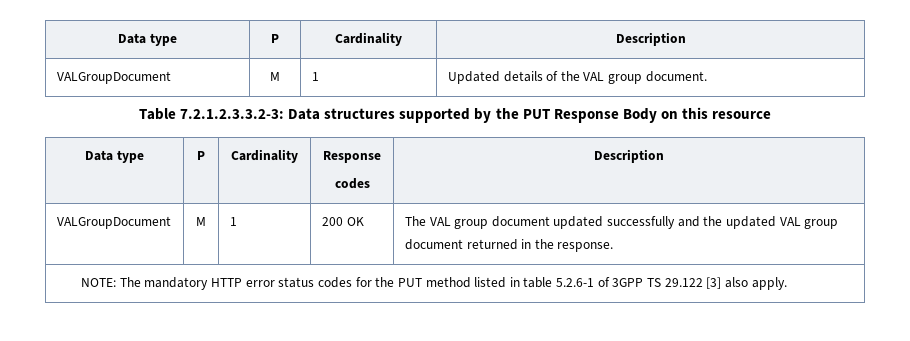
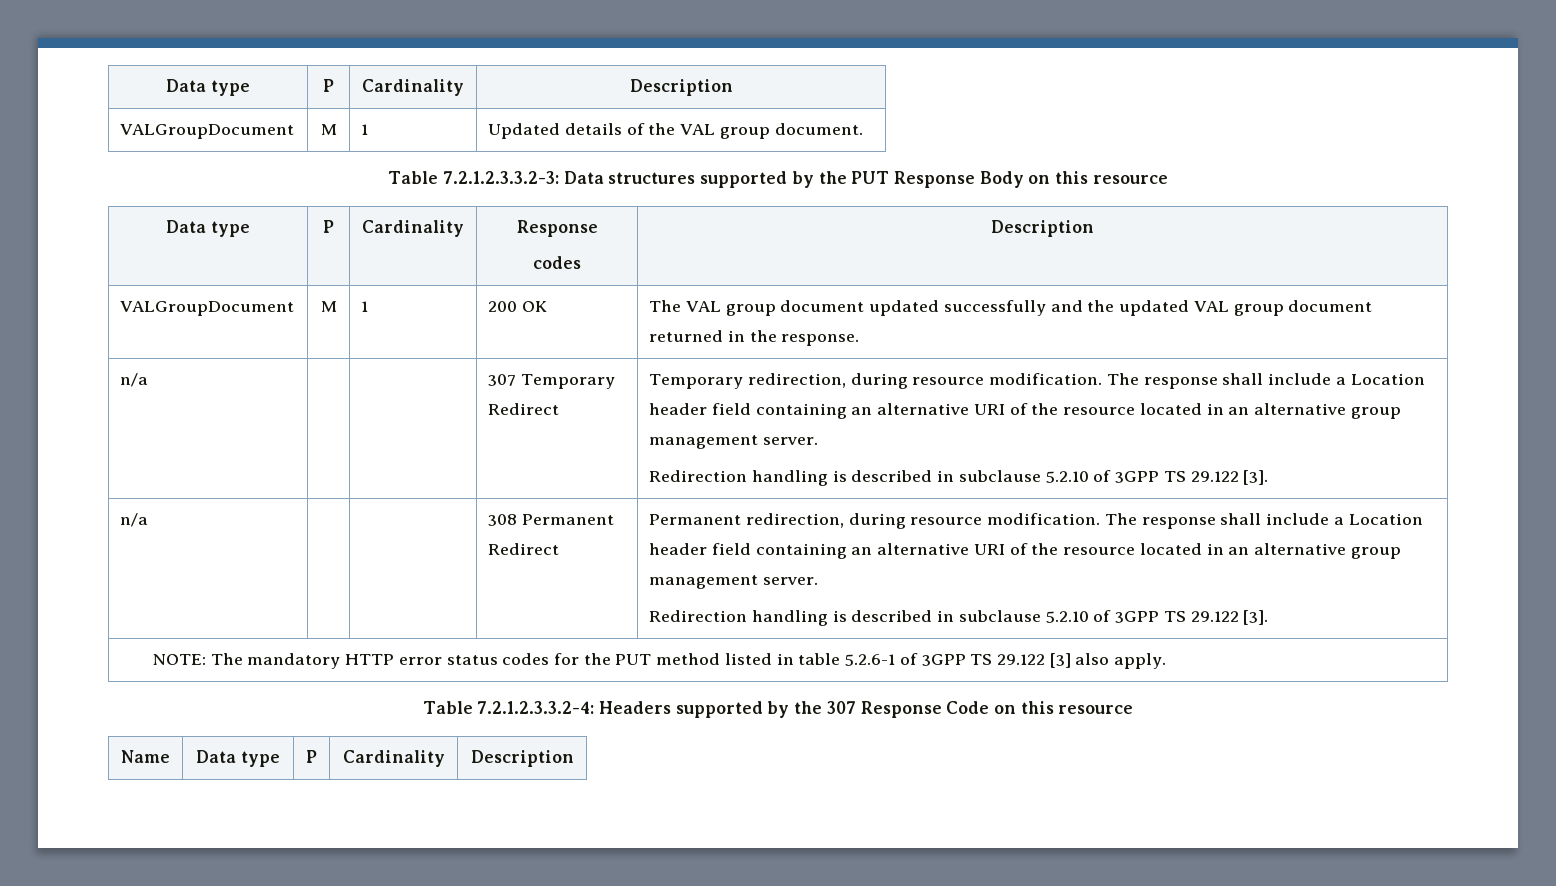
(614, 247) none -> [120,373,149,387] [488,374,616,389] [488,403,560,415] [649,373,1425,389] [649,403,1401,419] [649,435,819,449] [649,470,1269,486] [120,513,149,527] [488,514,615,526] [488,543,560,555] [649,513,1423,529] [649,543,1401,559] [649,575,819,589] [649,610,1269,626] // n/a | | | 307 Temporary Redirect | Temporary redirection, during resource modification. The response shall include a Location header field containing an alternative URI of the resource located in an alternative group management server. // Redirection handling is described in subclause 5.2.10 of 3GPP TS 29.122 [3]. // n/a | | | 308 Permanent Redirect | Permanent redirection, during resource modification. The response shall include a Location header field containing an alternative URI of the resource located in an alternative group management server. // Redirection handling is described in subclause 5.2.10 of 3GPP TS 29.122 [3].
(787, 283) none -> [422,701,1134,718] [121,750,170,763] [196,750,280,767] [306,750,317,763] [342,750,445,767] [470,750,574,767] // Table 7.2.1.2.3.3.2-4: Headers supported by the 307 Response Code on this resource // Name | Data type | P | Cardinality | Description

